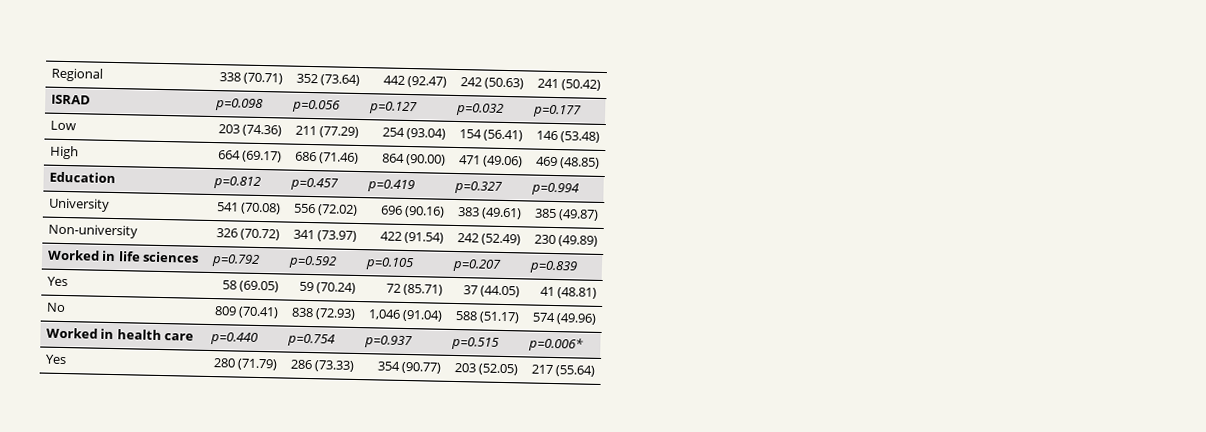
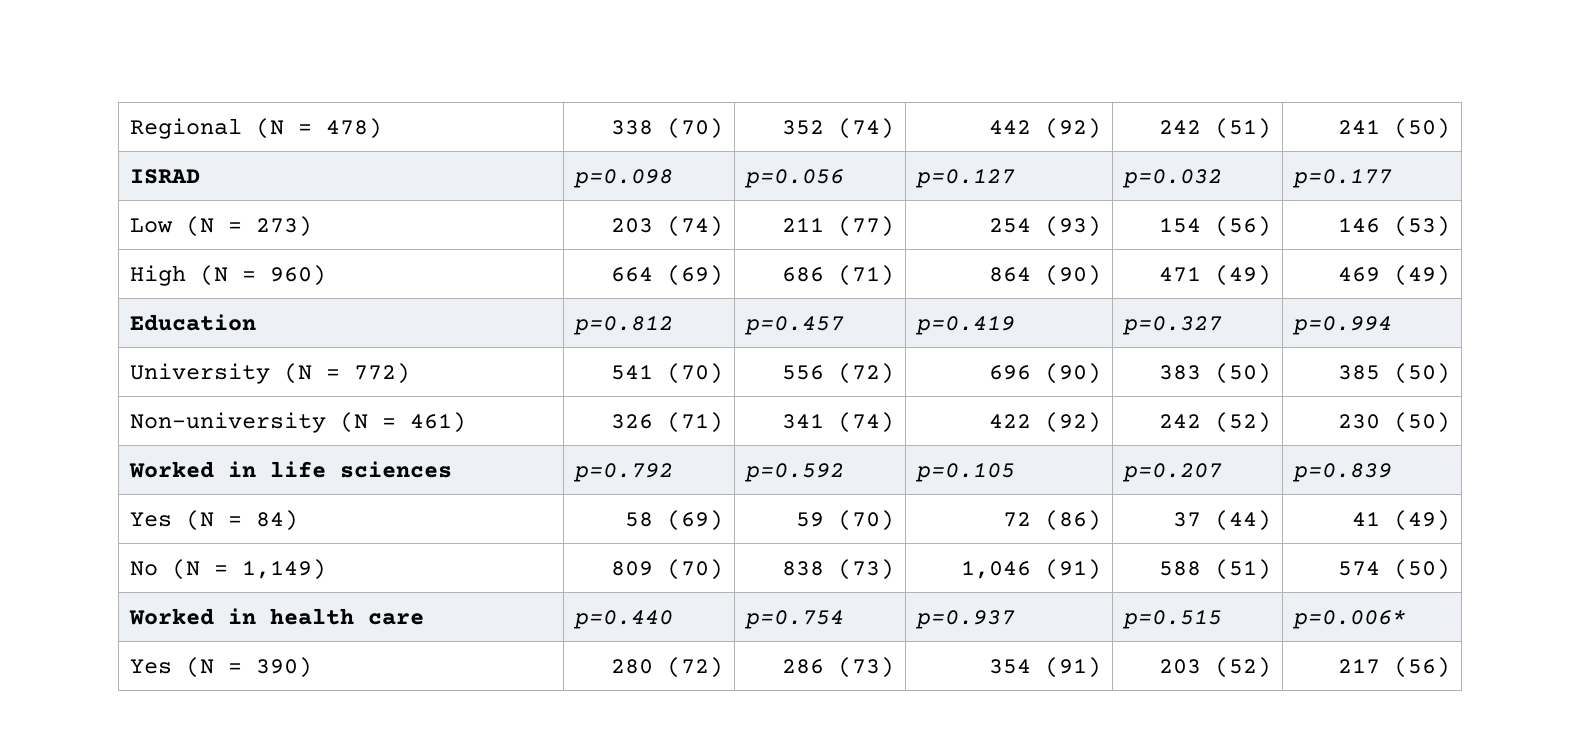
(103, 74) none -> [256,118,383,139] (N = 478)
[243,72,284,85] (70.71) -> [666,118,723,139] (70)
[320,74,361,87] (73.64) -> [837,118,894,139] (74)
[407,75,448,88] [459,77,525,90] (92.47) | 242 (50.63) -> [1044,118,1101,139] [1158,118,1271,139] (92) | 242 (51)
[561,79,602,91] (50.42) -> [1393,118,1450,139] (50)
[217,124,283,137] | 203 (74.36) -> [186,216,313,237] [610,216,723,237] (N = 273) | 203 (74)
[319,126,360,139] (77.29) -> [837,216,894,237] (77)
[406,127,447,140] (93.04) -> [1044,216,1101,237] (93)
[483,129,524,142] (56.41) -> [1214,216,1271,237] (56)
[560,131,601,143] (53.48) -> [1393,216,1450,237] (53)
(79, 152) none -> [200,265,327,286] (N = 960)
[242,150,283,163] (69.17) -> [666,265,723,286] (69)
[319,152,360,165] (71.46) -> [837,265,894,286] (71)
[406,153,447,166] (90.00) -> [1044,265,1101,286] (90)
[482,155,524,168] (49.06) -> [1214,265,1271,286] (49)
[559,157,601,169] (48.85) -> [1393,265,1450,286] (49)
(110, 204) none -> [284,363,411,384] (N = 772)
[240,202,282,215] (70.08) -> [666,363,723,384] (70)
[317,204,359,216] (72.02) -> [837,363,894,384] (72)
[404,205,446,218] (90.16) -> [1044,363,1101,384] (90)
[481,207,523,220] (49.61) -> [1214,363,1271,384] (50)
[558,209,600,221] (49.87) -> [1393,363,1450,384] (50)
(138, 231) none -> [340,412,467,433] (N = 461)
[240,228,281,241] (70.72) -> [666,412,723,433] (71)
[317,230,358,242] (73.97) -> [837,412,894,433] (74)
[404,231,445,244] [456,233,522,246] (91.54) | 242 (52.49) -> [1044,412,1101,433] [1158,412,1271,433] (92) | 242 (52)
[558,235,599,247] (49.89) -> [1393,412,1450,433] (50)
(68, 281) none -> [186,510,299,531] (N = 84)
[239,280,280,293] (69.05) -> [666,510,723,531] (69)
[316,282,357,294] (70.24) -> [837,510,894,531] (70)
[403,283,444,296] (85.71) -> [1044,510,1101,531] (86)
[480,285,521,298] (44.05) -> [1214,510,1271,531] (44)
[557,287,598,299] (48.81) -> [1393,510,1450,531] (49)
(66, 307) none -> [172,559,327,580] (N = 1,149)
[238,306,280,319] (70.41) -> [666,559,723,580] (70)
[315,308,357,320] (72.93) -> [837,559,894,580] (73)
[402,309,444,322] (91.04) -> [1044,559,1101,580] (91)
[479,311,521,324] (51.17) -> [1214,559,1271,580] (51)
[556,313,597,325] (49.96) -> [1393,559,1450,580] (50)
(67, 359) none -> [186,657,313,678] (N = 390)
[237,358,279,371] (71.79) -> [666,657,723,678] (72)
[314,360,355,372] (73.33) -> [837,657,894,678] (73)
[401,361,442,374] [453,362,519,376] (90.77) | 203 (52.05) -> [1044,657,1101,678] [1158,657,1271,678] (91) | 203 (52)
[555,365,596,377] (55.64) -> [1393,657,1450,678] (56)

